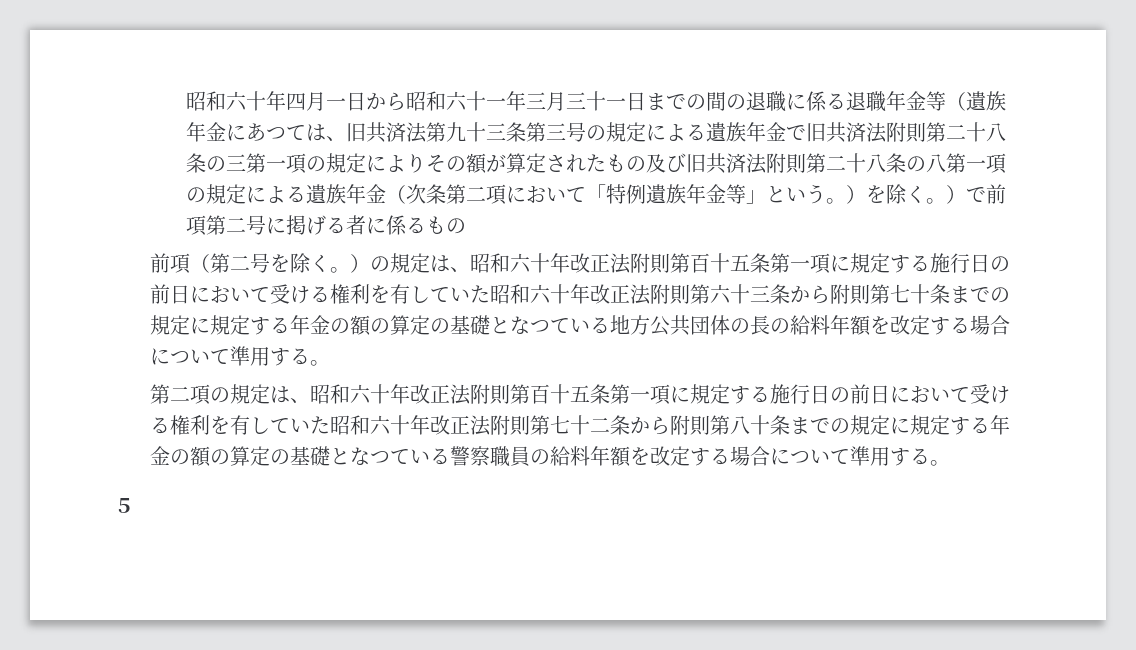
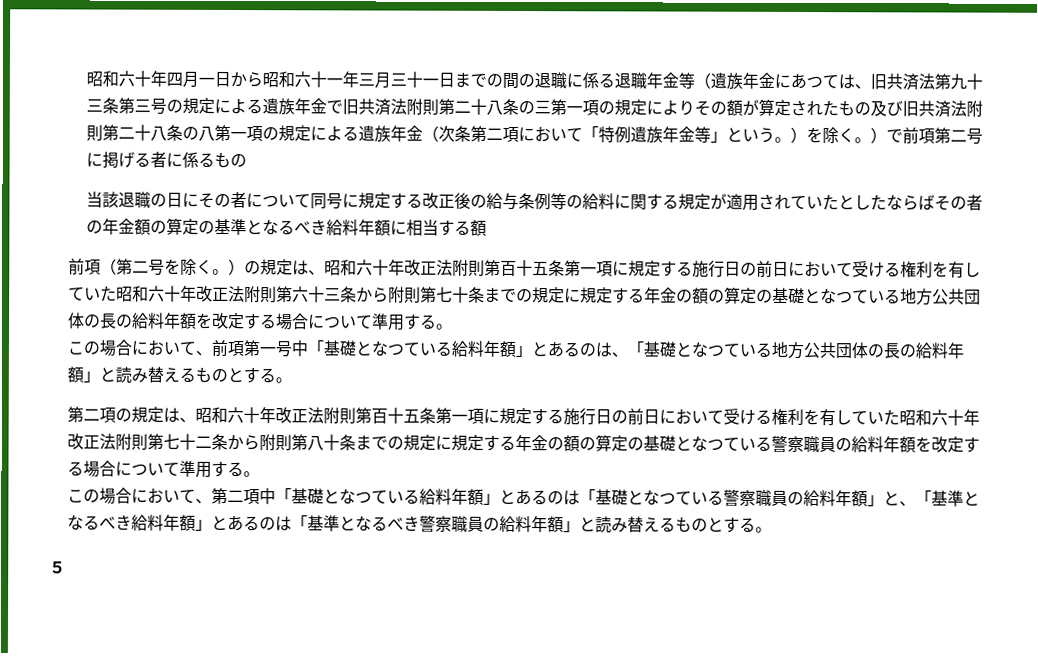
(467, 226) none -> [85,191,983,211] [85,217,487,236] // 当該退職の日にその者について同号に規定する改正後の給与条例等の給料に関する規定が適用されていたとしたならばその者の年金額の算定の基準となるべき給料年額に相当する額
(331, 363) none -> [66,339,964,359] [66,366,292,384] // この場合において、前項第一号中「基礎となつている給料年額」とあるのは、「基礎となつている地方公共団体の長の給料年額」と読み替えるものとする。
(951, 463) none -> [66,487,980,507] [66,514,772,533] // この場合において、第二項中「基礎となつている給料年額」とあるのは「基礎となつている警察職員の給料年額」と、「基準となるべき給料年額」とあるのは「基準となるべき警察職員の給料年額」と読み替えるものとする。

